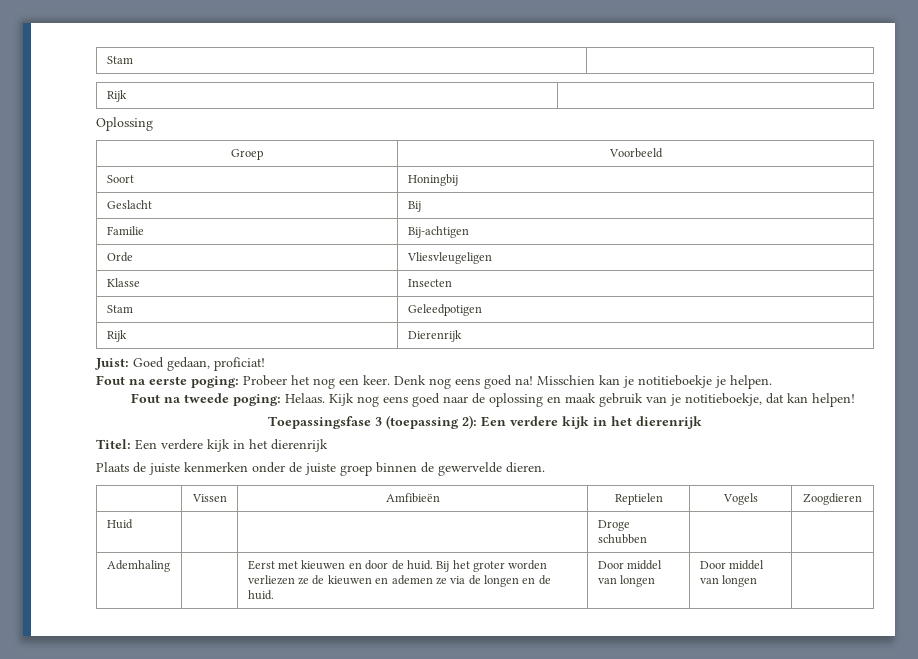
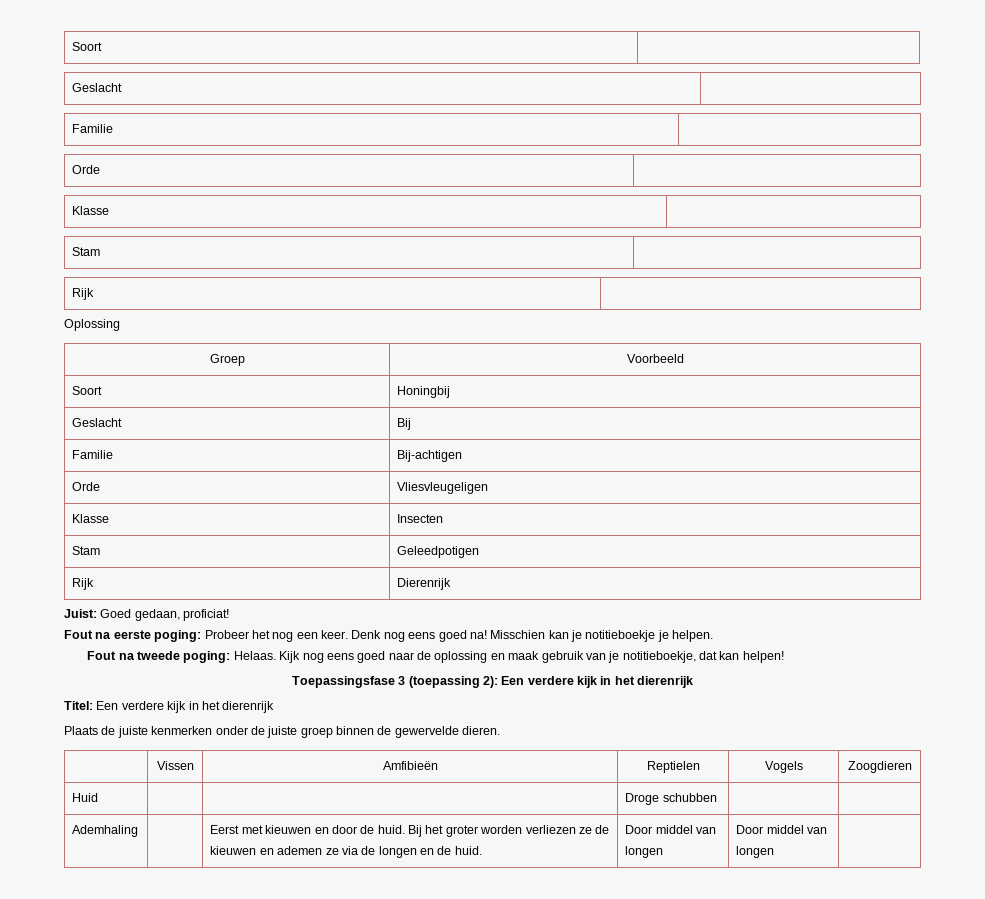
(106, 60) none -> [72,42,103,51] [72,83,123,92] [72,124,114,133] [72,165,101,174] [72,206,110,215] Soort | // Geslacht | // Familie | // Orde | // Klasse | //

